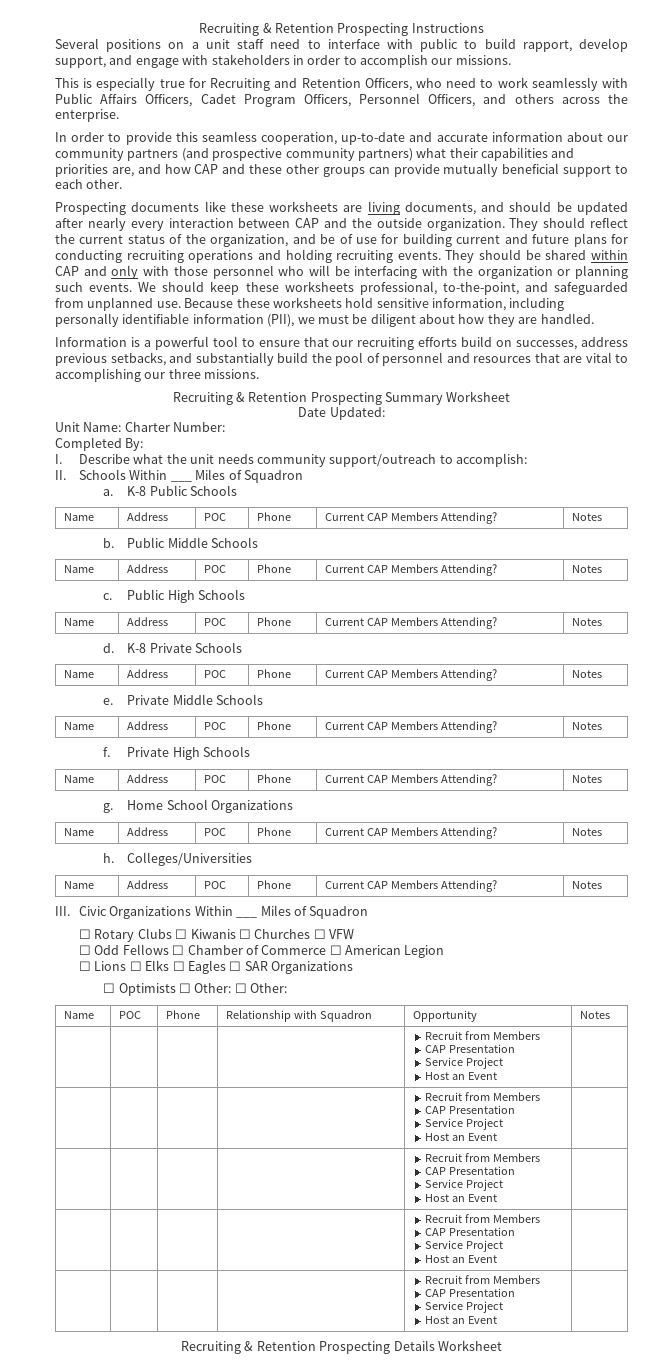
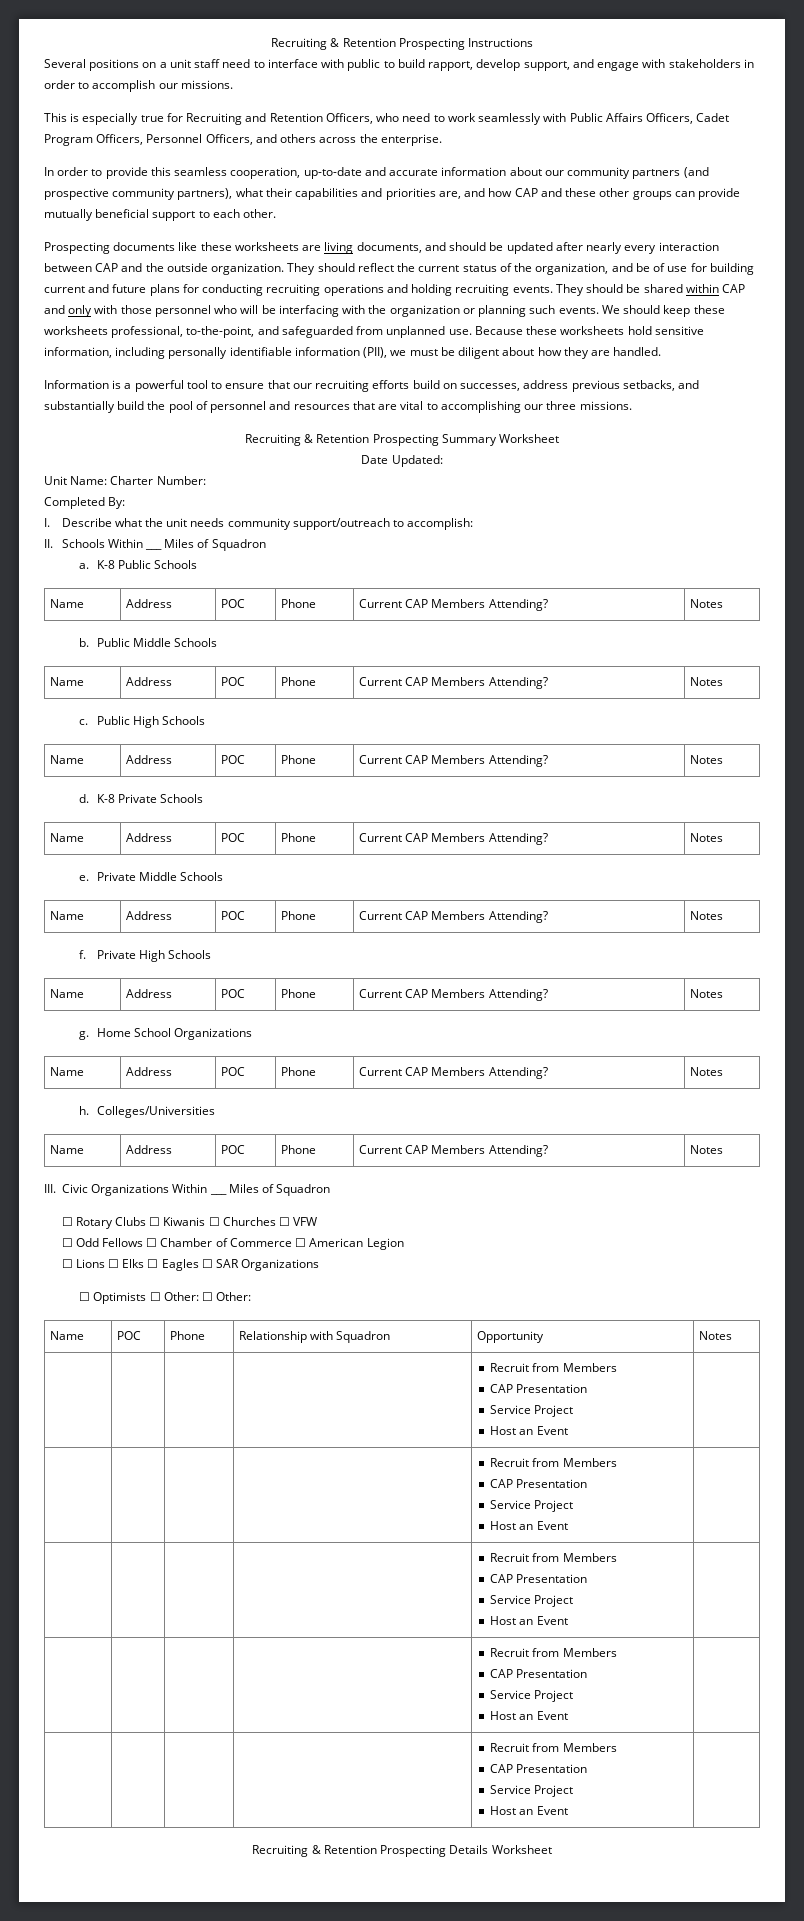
[357,148,413,161] partners) -> [177,188,233,200] partners),

